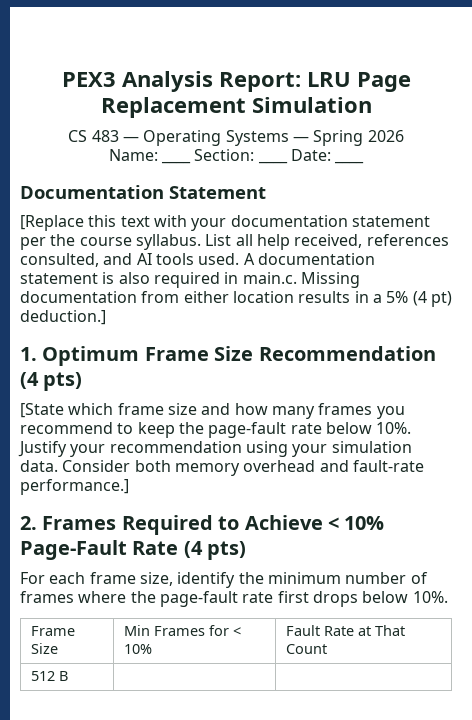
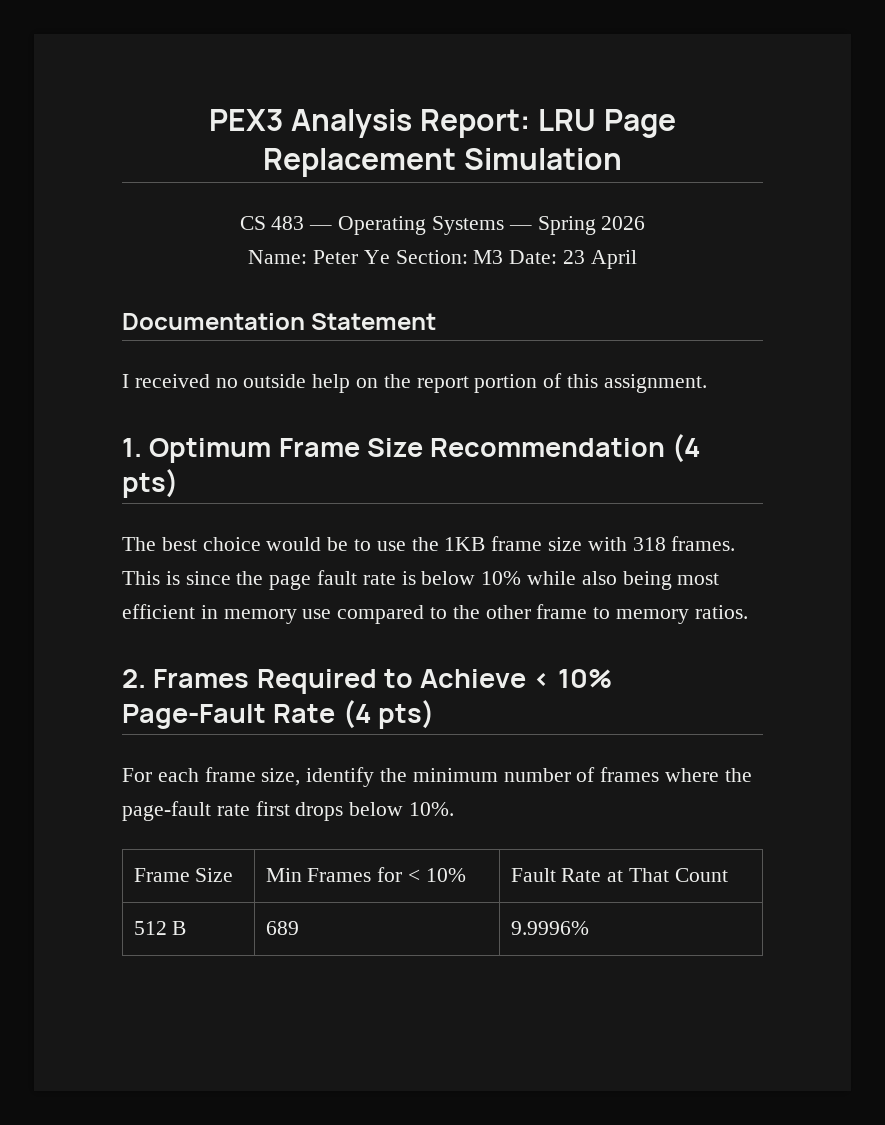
[161,161,192,164] [194,149,255,161] [257,161,288,164] [290,149,331,161] [334,161,365,164] [20,185,266,199] [20,215,430,231] [20,234,449,250] [20,253,375,267] [20,272,360,288] [20,291,452,307] [20,310,106,325] ____ Section: ____ Date: ____ // Documentation Statement // [Replace this text with your documentation statement per the course syllabus. List all help received, references consulted, and AI tools used. A documentation statement is also required in main.c. Missing documentation from either location results in a 5% (4 pt) deduction.] -> [312,250,637,269] [122,313,437,330] [122,373,707,393] Peter Ye Section: M3 Date: 23 April // Documentation Statement // I received no outside help on the report portion of this assignment.
[20,403,405,419] [20,422,412,438] [18,441,412,457] [20,460,424,476] [20,479,129,495] [State which frame size and how many frames you recommend to keep the page-fault rate below 10%. Justify your recommendation using your simulation data. Consider both memory overhead and fault-rate performance.] -> [122,536,736,551] [122,570,720,590] [122,604,748,624] The best choice would be to use the 1KB frame size with 318 frames. This is since the page fault rate is below 10% while also being most efficient in memory use compared to the other frame to memory ratios.
(68, 676) | -> [265,921,299,935] [510,921,589,935] 689 | 9.9996%

